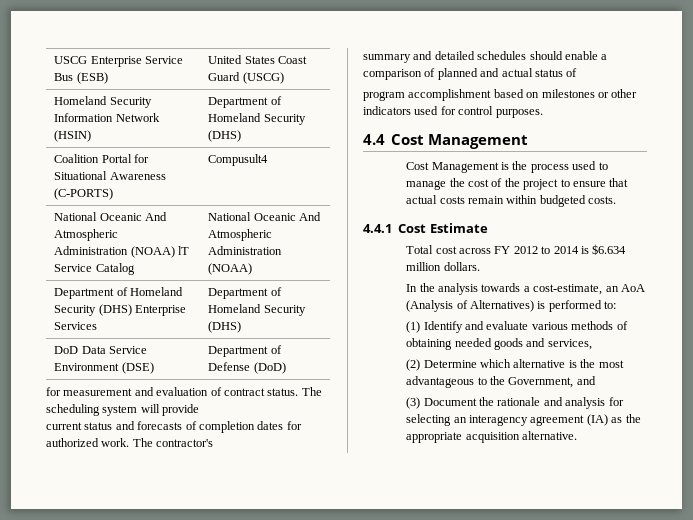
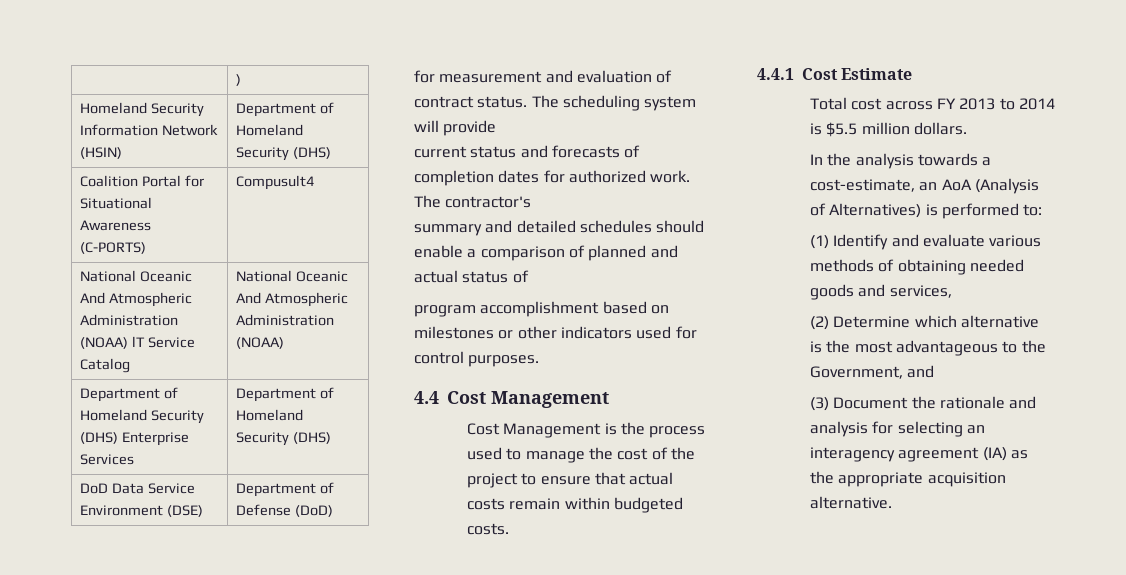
[54,56,184,67] [54,72,108,84] [208,55,308,64] [208,72,284,84] USCG Enterprise Service Bus (ESB) | United States Coast Guard (USCG) -> [236,74,242,86] | )
[513,246,538,254] 2012 -> [959,98,996,110] 2013
[592,244,627,255] $6.634 -> [826,122,858,137] $5.5

